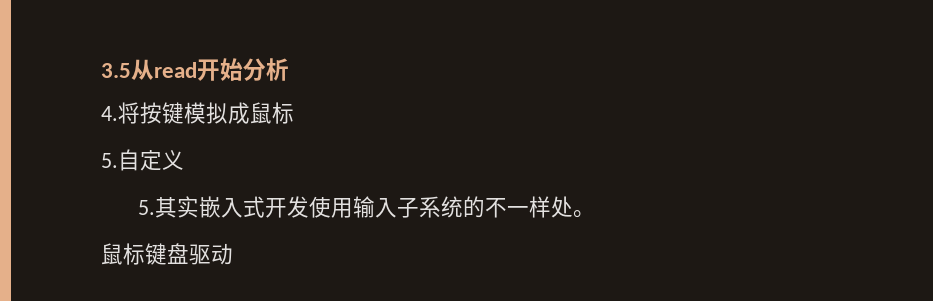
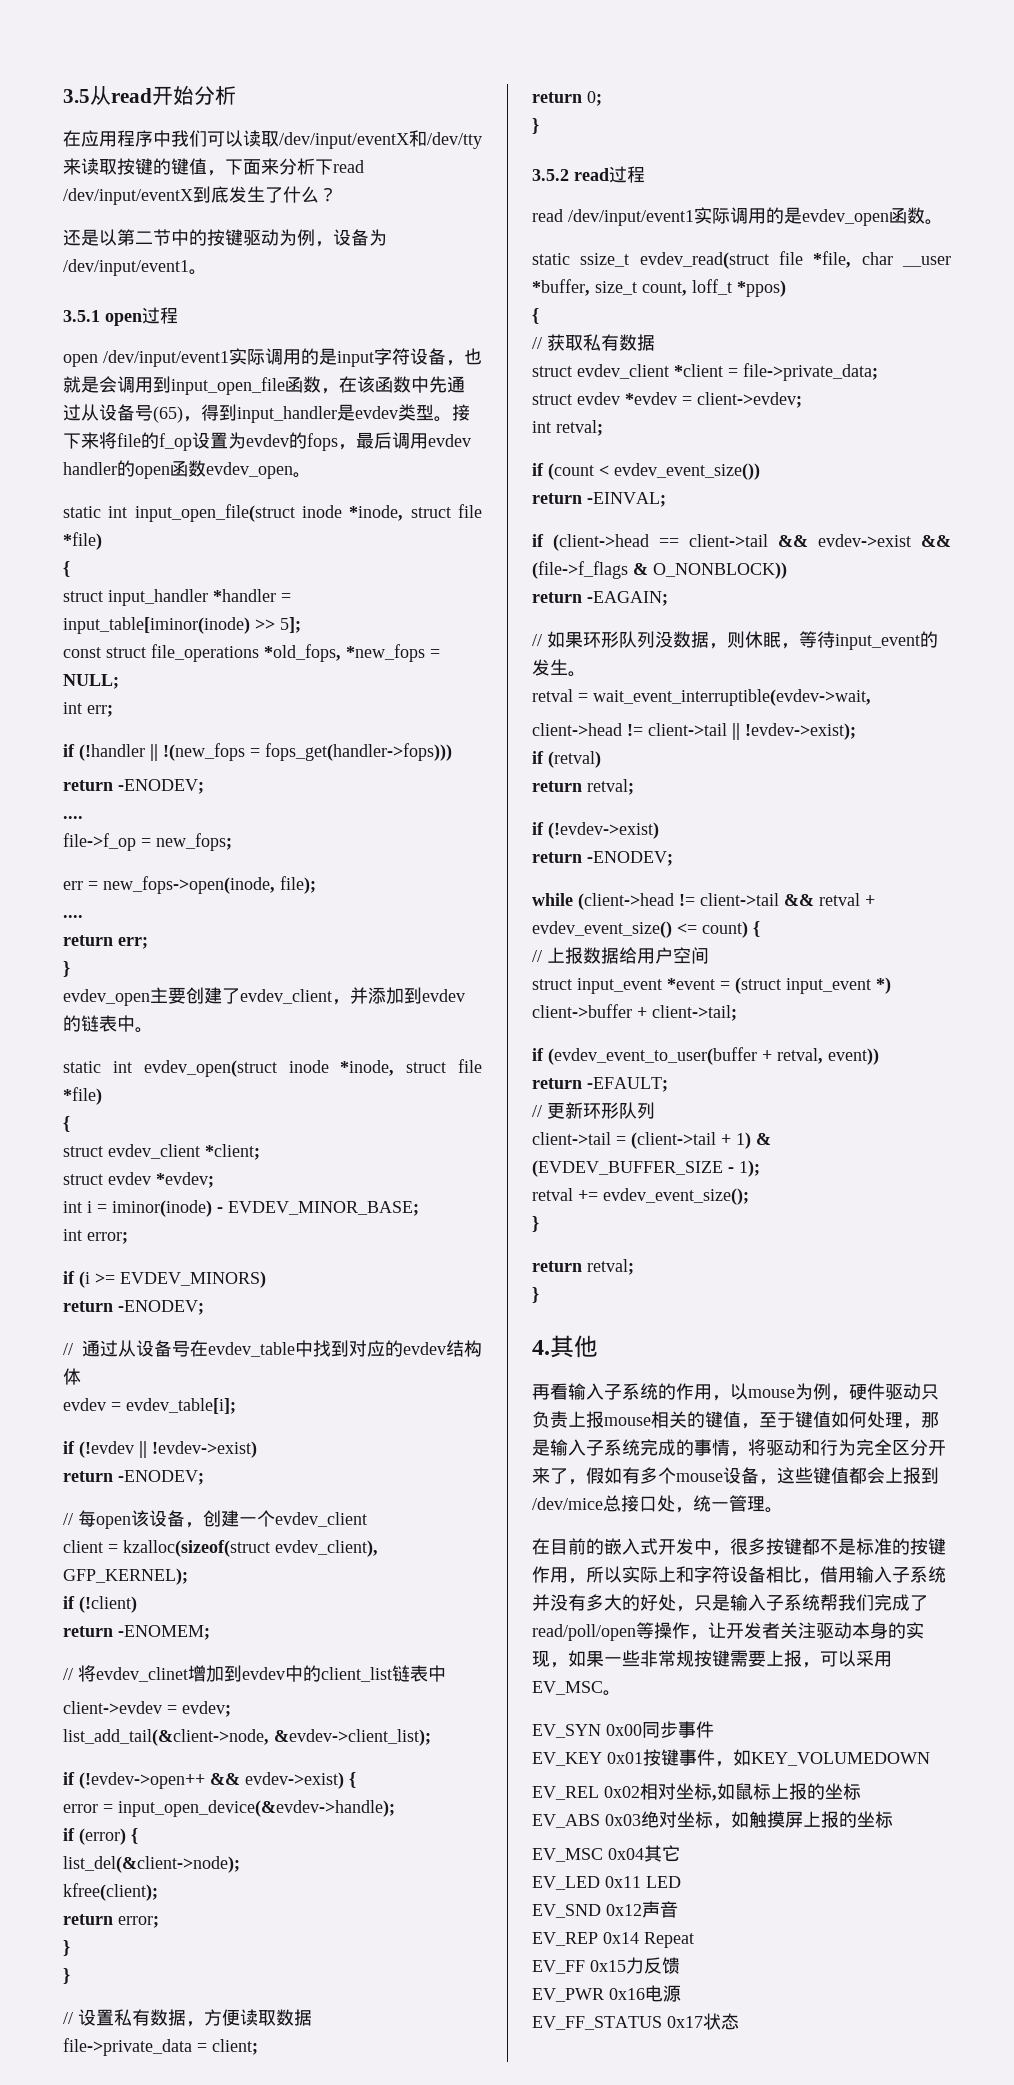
[101,102,294,124] [101,149,184,171] [137,196,595,218] [101,243,233,265] 4.将按键模拟成鼠标 // 5.自定义 // 5.其实嵌入式开发使用输入子系统的不一样处。 // 鼠标键盘驱动 -> [63,130,482,149] [63,158,364,176] [63,186,337,205] [63,229,387,247] [63,259,207,276] [63,307,178,326] [63,348,482,367] [63,376,465,395] [63,404,470,423] [63,432,471,451] [63,460,311,479] [63,504,482,522] [63,532,102,550] [63,561,70,577] [63,589,291,606] [63,617,301,634] [63,644,440,662] [63,674,119,689] [63,702,113,717] [63,743,452,761] [63,779,204,794] [63,816,83,819] [63,833,232,851] [63,876,316,894] [63,915,83,918] [63,935,148,949] [63,961,70,977] [63,987,465,1006] [63,1015,153,1033] [63,1059,482,1077] [63,1087,102,1105] [63,1116,70,1132] [63,1144,260,1160] [63,1172,214,1188] [63,1200,419,1217] [63,1229,128,1244] [63,1271,266,1288] [63,1300,204,1315] [63,1340,482,1357] [63,1368,81,1385] [63,1398,236,1414] [63,1441,257,1458] [63,1470,204,1485] [63,1510,367,1529] [63,1540,378,1557] [63,1568,188,1585] [63,1596,137,1613] [63,1625,210,1640] [63,1665,446,1682] [63,1701,231,1717] [63,1729,431,1746] [63,1772,356,1789] [63,1800,395,1817] [63,1828,138,1845] [63,1856,240,1873] [63,1883,158,1901] [63,1914,159,1928] [63,1940,70,1956] [63,1968,70,1984] [63,2009,312,2027] [63,2038,258,2056] [532,91,602,106] [532,118,539,134] [532,166,645,183] [532,207,943,226] [532,251,951,269] [532,279,786,297] [532,308,539,324] [532,334,655,351] [532,363,878,381] [532,392,802,408] [532,420,603,436] [532,463,760,480] [532,492,666,507] [532,534,951,551] [532,561,787,579] [532,591,668,606] [532,631,938,650] [532,659,586,677] [532,689,871,706] [532,723,856,740] [532,751,601,768] [532,779,634,795] [532,822,659,839] [532,851,673,866] [532,893,875,910] [532,921,760,938] [532,947,709,964] [532,977,891,994] [532,1004,737,1021] [532,1047,879,1065] [532,1077,668,1092] [532,1102,655,1119] [532,1132,771,1149] [532,1160,760,1177] [532,1188,749,1205] [532,1216,539,1232] [532,1259,634,1275] [532,1287,539,1303] [532,1335,598,1358] [532,1383,939,1401] [532,1411,939,1429] [532,1439,946,1457] [532,1467,939,1485] [532,1495,783,1513] [532,1538,946,1556] [532,1566,946,1584] [532,1594,928,1612] [532,1622,924,1641] [532,1650,892,1668] [532,1681,621,1696] [532,1721,714,1738] [532,1749,930,1767] [532,1783,861,1801] [532,1811,893,1829] [532,1845,680,1862] [532,1876,681,1890] [532,1901,678,1918] [532,1932,694,1948] [532,1957,680,1974] [532,1985,681,2002] [532,2013,739,2030] 在应用程序中我们可以读取/dev/input/eventX和/dev/tty来读取按键的键值，下面来分析下read /dev/input/eventX到底发生了什么？ // 还是以第二节中的按键驱动为例，设备为/dev/input/event1。 // 3.5.1 open过程 // open /dev/input/event1实际调用的是input字符设备，也就是会调用到input_open_file函数，在该函数中先通过从设备号(65)，得到input_handler是evdev类型。接下来将file的f_op设置为evdev的fops，最后调用evdev handler的open函数evdev_open。 // static int input_open_file(struct inode *inode, struct file *file) // { // struct input_handler *handler = input_table[iminor(inode) >> 5]; // const struct file_operations *old_fops, *new_fops = NULL; // int err; // if (!handler || !(new_fops = fops_get(handler->fops))) // return -ENODEV; // .... // file->f_op = new_fops; // err = new_fops->open(inode, file); // .... // return err; // } // evdev_open主要创建了evdev_client，并添加到evdev的链表中。 // static int evdev_open(struct inode *inode, struct file *file) // { // struct evdev_client *client; // struct evdev *evdev; // int i = iminor(inode) - EVDEV_MINOR_BASE; // int error; // if (i >= EVDEV_MINORS) // return -ENODEV; // // 通过从设备号在evdev_table中找到对应的evdev结构体 // evdev = evdev_table[i]; // if (!evdev || !evdev->exist) // return -ENODEV; // // 每open该设备，创建一个evdev_client // client = kzalloc(sizeof(struct evdev_client), GFP_KERNEL); // if (!client) // return -ENOMEM; // // 将evdev_clinet增加到evdev中的client_list链表中 // client->evdev = evdev; // list_add_tail(&client->node, &evdev->client_list); // if (!evdev->open++ && evdev->exist) { // error = input_open_device(&evdev->handle); // if (error) { // list_del(&client->node); // kfree(client); // return error; // } // } // // 设置私有数据，方便读取数据 // file->private_data = client; // return 0; // } // 3.5.2 read过程 // read /dev/input/event1实际调用的是evdev_open函数。 // static ssize_t evdev_read(struct file *file, char __user *buffer, size_t count, loff_t *ppos) // { // // 获取私有数据 // struct evdev_client *client = file->private_data; // struct evdev *evdev = client->evdev; // int retval; // if (count < evdev_event_size()) // return -EINVAL; // if (client->head == client->tail && evdev->exist && (file->f_flags & O_NONBLOCK)) // return -EAGAIN; // // 如果环形队列没数据，则休眠，等待input_event的发生。 // retval = wait_event_interruptible(evdev->wait, // client->head != client->tail || !evdev->exist); // if (retval) // return retval; // if (!evdev->exist) // return -ENODEV; // while (client->head != client->tail && retval + evdev_event_size() <= count) { // // 上报数据给用户空间 // struct input_event *event = (struct input_event *) client->buffer + client->tail; // if (evdev_event_to_user(buffer + retval, event)) // return -EFAULT; // // 更新环形队列 // client->tail = (client->tail + 1) & (EVDEV_BUFFER_SIZE - 1); // retval += evdev_event_size(); // } // return retval; // } // 4.其他 // 再看输入子系统的作用，以mouse为例，硬件驱动只负责上报mouse相关的键值，至于键值如何处理，那是输入子系统完成的事情，将驱动和行为完全区分开来了，假如有多个mouse设备，这些键值都会上报到/dev/mice总接口处，统一管理。 // 在目前的嵌入式开发中，很多按键都不是标准的按键作用，所以实际上和字符设备相比，借用输入子系统并没有多大的好处，只是输入子系统帮我们完成了read/poll/open等操作，让开发者关注驱动本身的实现，如果一些非常规按键需要上报，可以采用EV_MSC。 // EV_SYN 0x00同步事件 // EV_KEY 0x01按键事件，如KEY_VOLUMEDOWN // EV_REL 0x02相对坐标,如鼠标上报的坐标 // EV_ABS 0x03绝对坐标，如触摸屏上报的坐标 // EV_MSC 0x04其它 // EV_LED 0x11 LED // EV_SND 0x12声音 // EV_REP 0x14 Repeat // EV_FF 0x15力反馈 // EV_PWR 0x16电源 // EV_FF_STATUS 0x17状态

